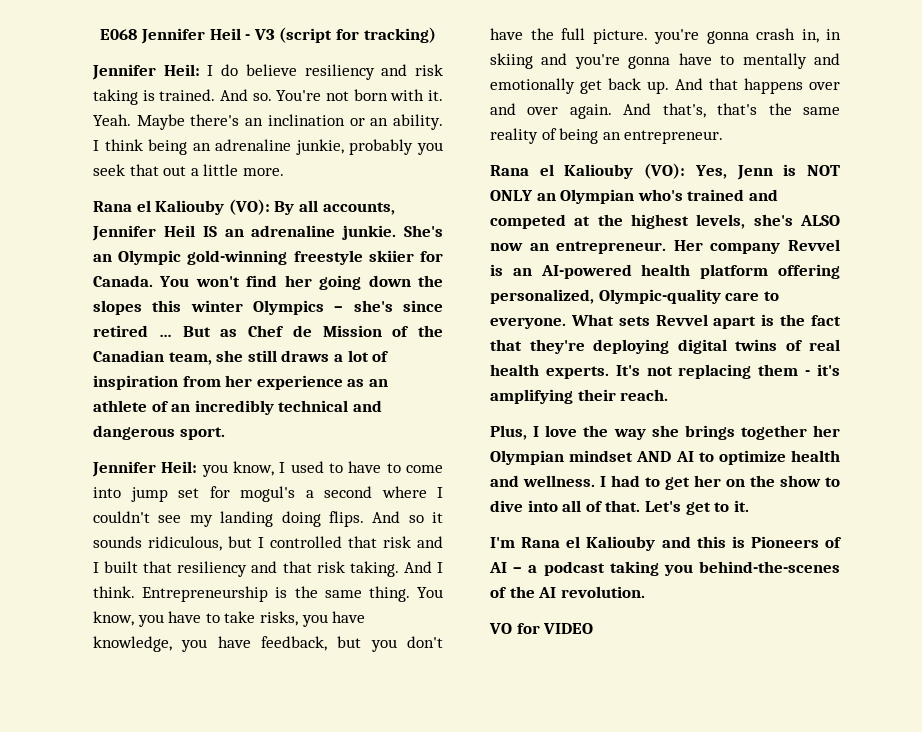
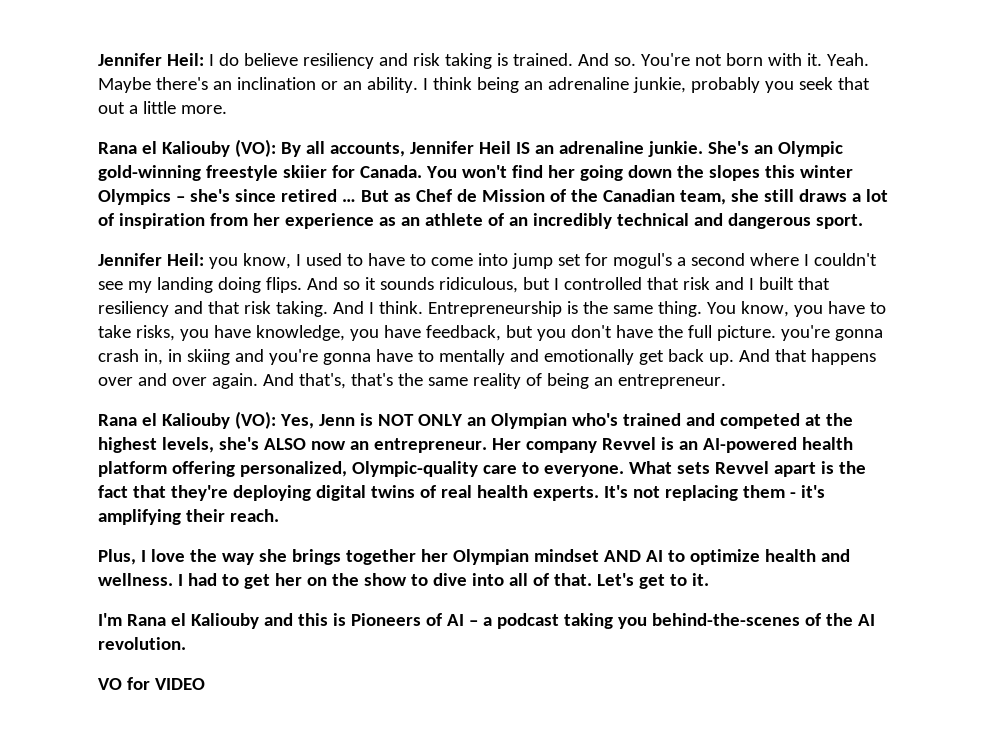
[100,27,436,44] E068 Jennifer Heil - V3 (script for tracking) // -> (98, 59) none

